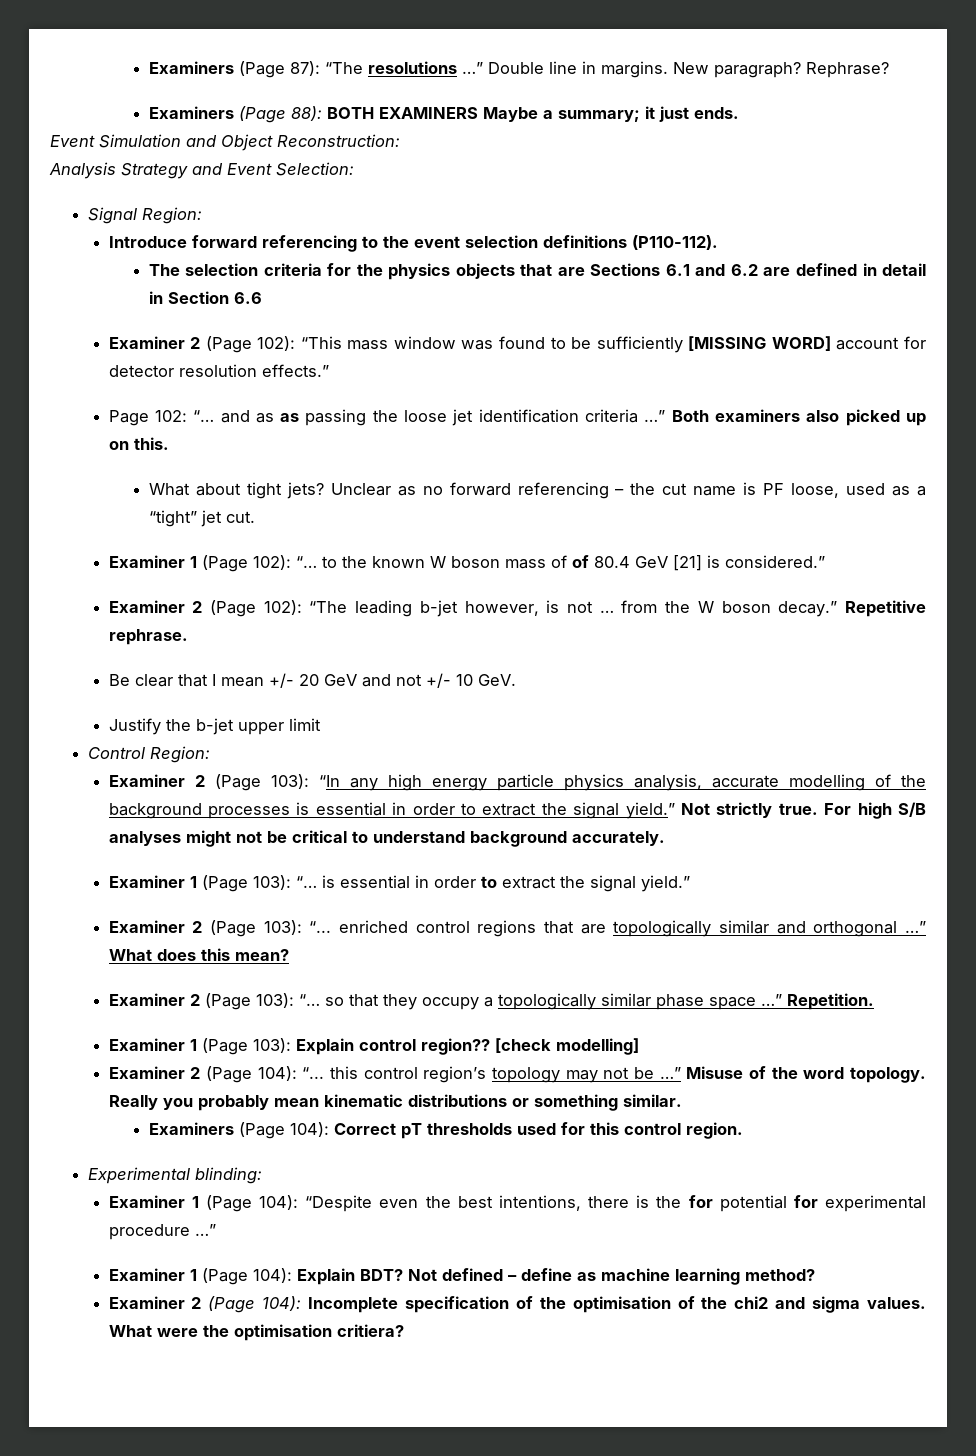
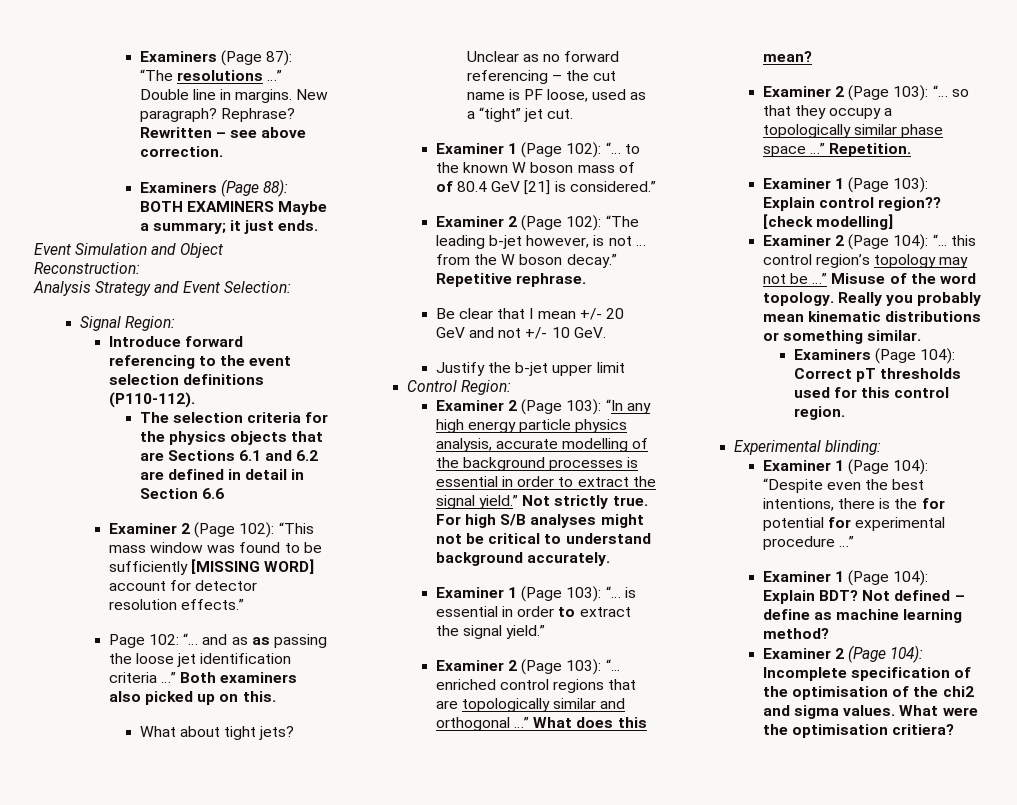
(889, 70) none -> [139,127,307,138] [139,146,223,157] Rewritten – see above correction.

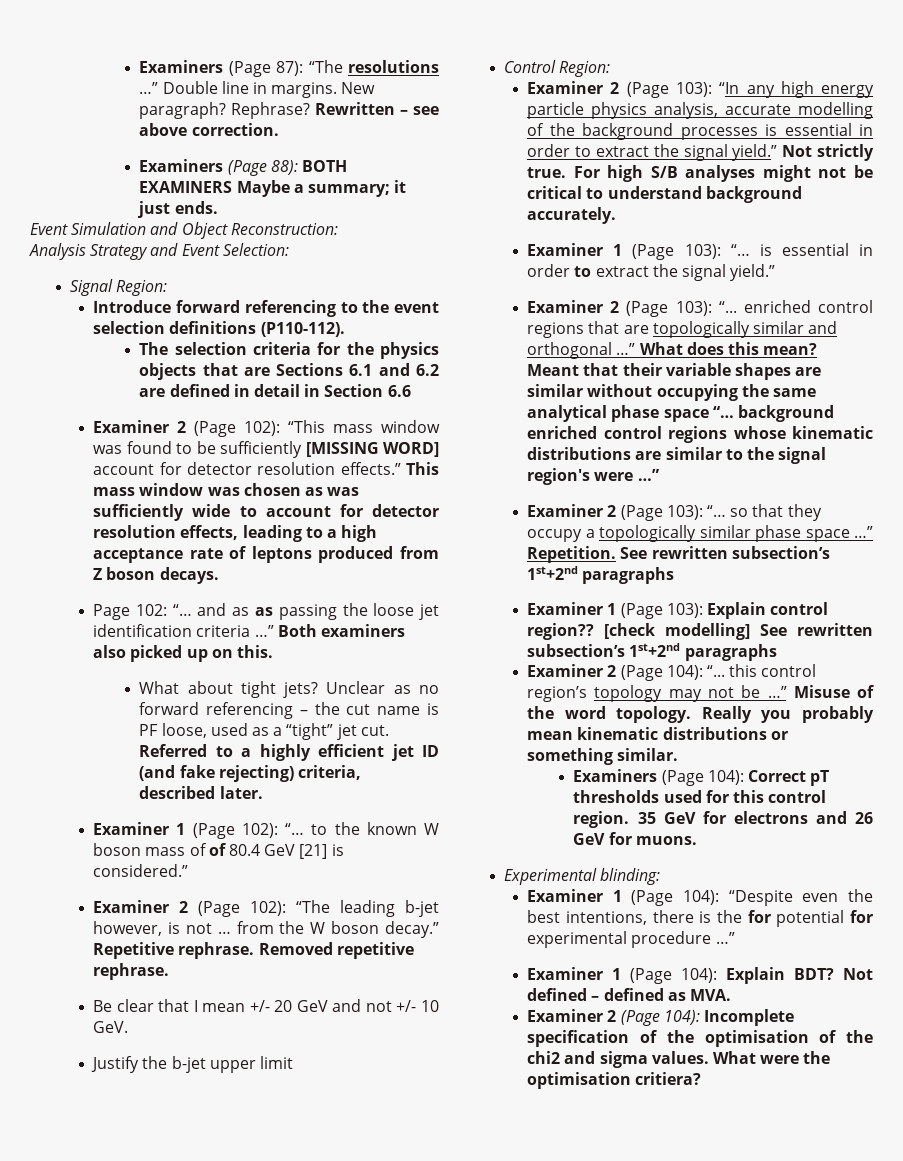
(245, 604) none -> [406,462,440,475] [93,483,360,496] [93,504,439,521] [93,525,378,542] [93,546,439,563] [93,567,219,584] This mass window was chosen as was sufficiently wide to account for detector resolution effects, leading to a high acceptance rate of leptons produced from Z boson decays.
(574, 114) none -> [139,744,439,761] [139,765,361,782] [139,786,263,799] Referred to a highly efficient jet ID (and fake rejecting) criteria, described later.
(587, 280) none -> [258,942,414,959] [93,963,170,980] Removed repetitive rephrase.
(812, 56) none -> [527,363,822,380] [527,384,816,401] [527,405,834,422] [527,426,873,443] [527,447,827,464] [527,468,659,485] Meant that their variable shapes are similar without occupying the same analytical phase space “… background enriched control regions whose kinematic distributions are similar to the signal region's were …”
(912, 150) none -> [620,546,830,559] [527,566,675,584] See rewritten subsection’s 1st+2nd paragraphs
(894, 222) none -> [760,623,873,636] [527,643,777,661] See rewritten subsection’s 1st+2nd paragraphs
(845, 413) none -> [637,811,873,824] [573,832,697,845] 35 GeV for electrons and 26 GeV for muons.
[762,609,963,623] [762,628,829,639] define as machine learning method? -> [603,988,731,1001] defined as MVA.

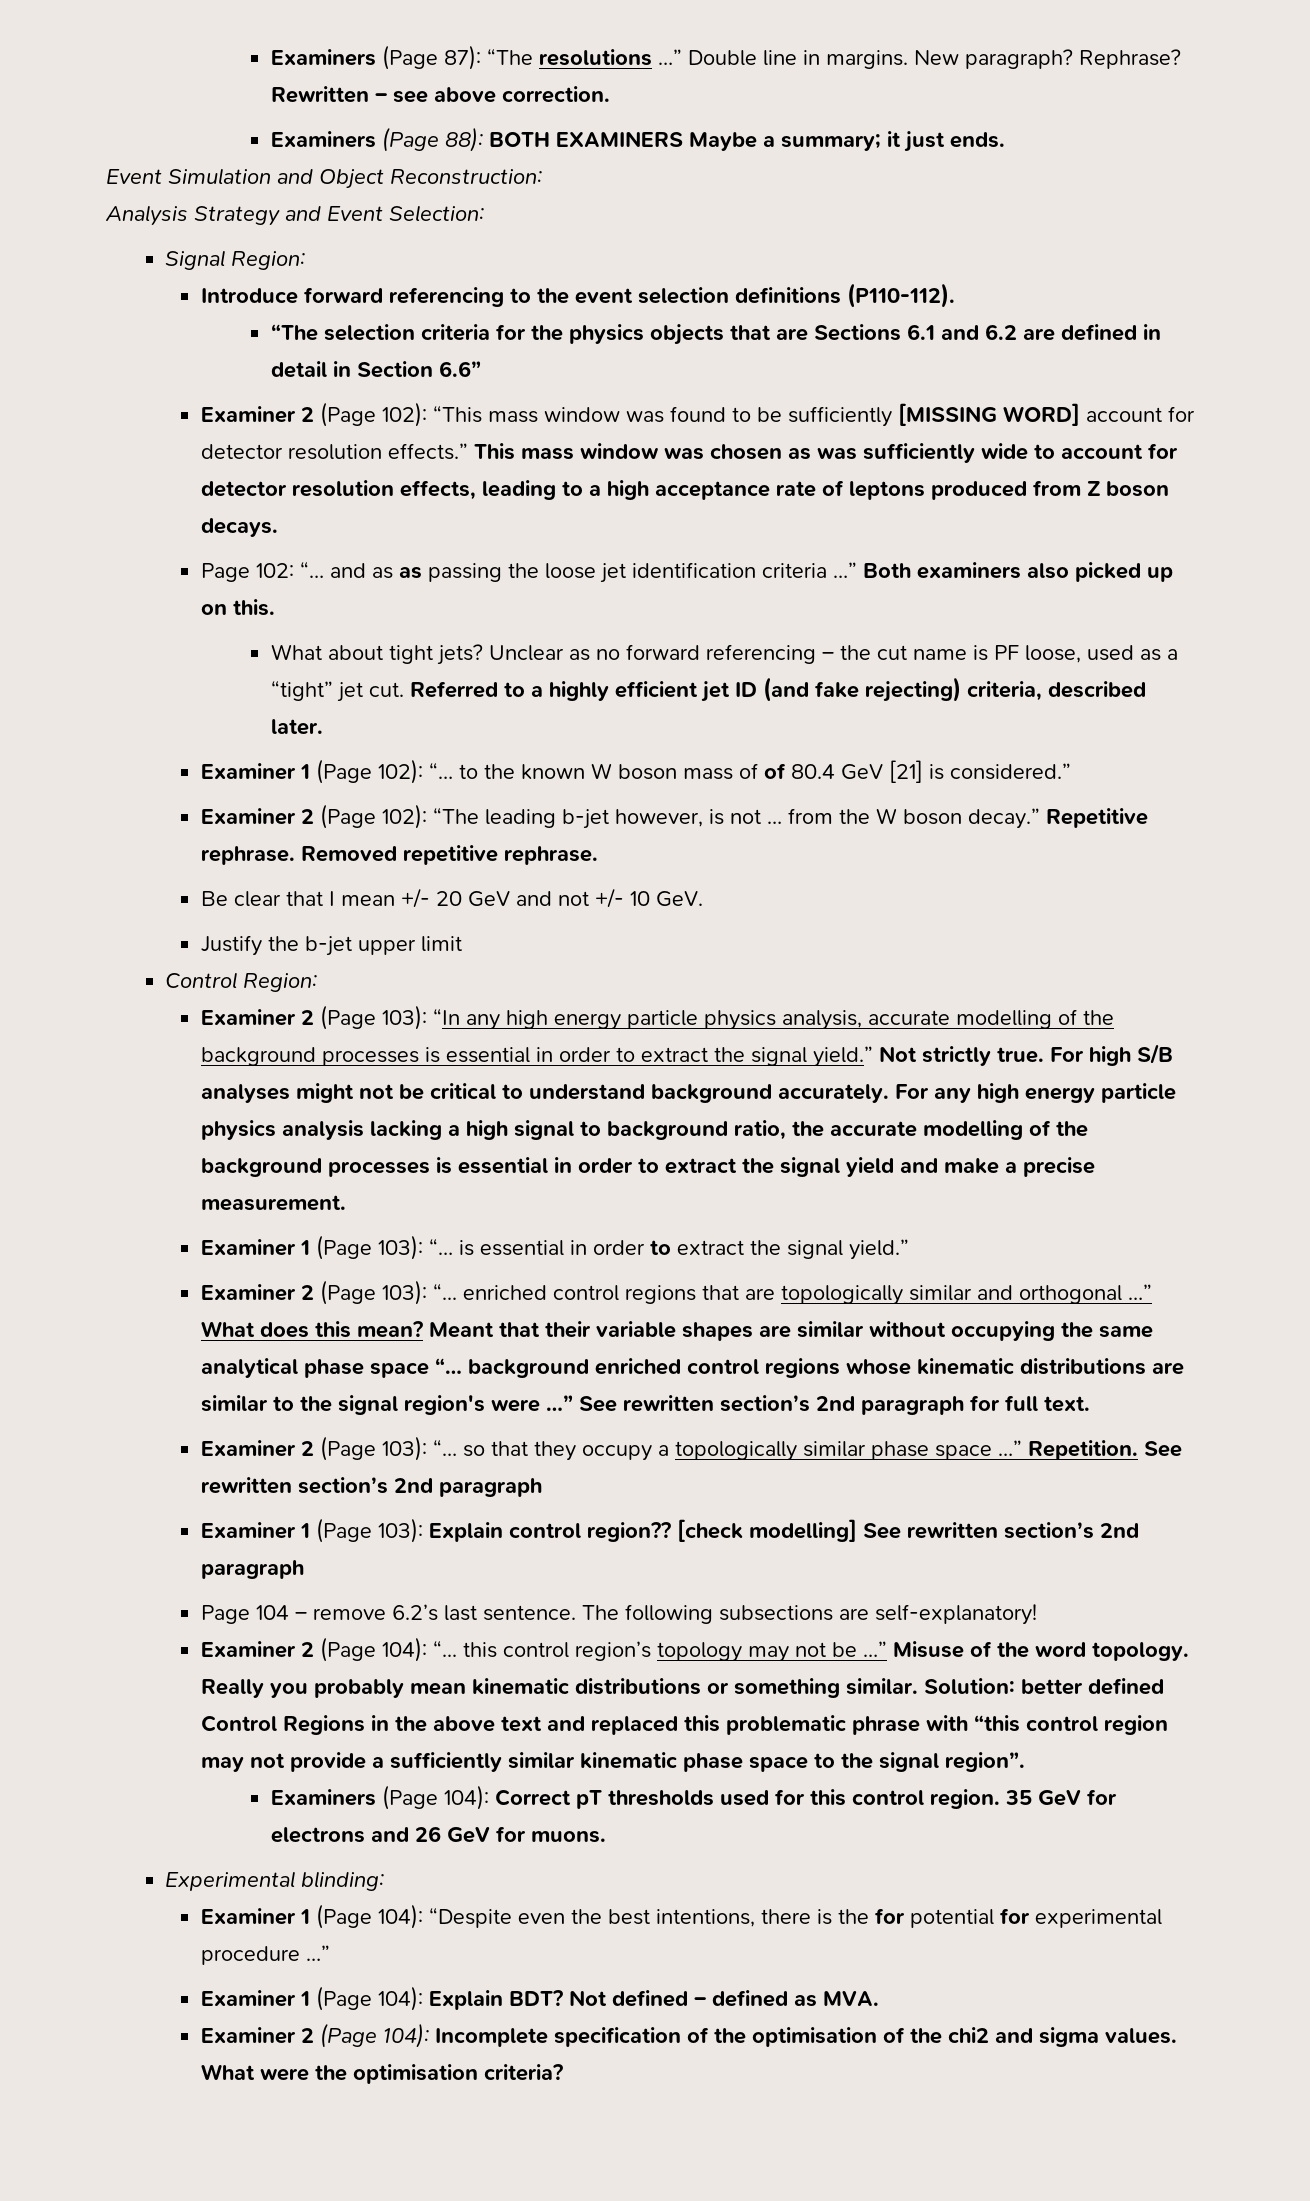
[139,342,169,355] The -> [271,324,319,341] “The
[387,385,411,397] 6.6 -> [439,361,482,377] 6.6”
(617, 215) none -> [894,1083,1176,1103] [200,1120,1088,1140] [200,1157,1095,1177] [200,1195,346,1211] For any high energy particle physics analysis lacking a high signal to background ratio, the accurate modelling of the background processes is essential in order to extract the signal yield and make a precise measurement.
(659, 475) none -> [578,1395,1090,1415] See rewritten section’s 2nd paragraph for full text.
[731,546,830,559] [527,566,675,584] subsection’s 1st+2nd paragraphs -> [297,1477,542,1497] section’s 2nd paragraph
[527,643,777,661] subsection’s 1st+2nd paragraphs -> [1003,1522,1139,1539] [200,1560,304,1579] [200,1604,1037,1625] section’s 2nd paragraph // Page 104 – remove 6.2’s last sentence. The following subsections are self-explanatory!
(679, 754) none -> [923,1678,1164,1695] [200,1715,1168,1735] [200,1752,1025,1772] Solution: better defined Control Regions in the above text and replaced this problematic phrase with “this control region may not provide a sufficiently similar kinematic phase space to the signal region”.
[635,1072,702,1085] critiera? -> [483,2064,563,2081] criteria?

